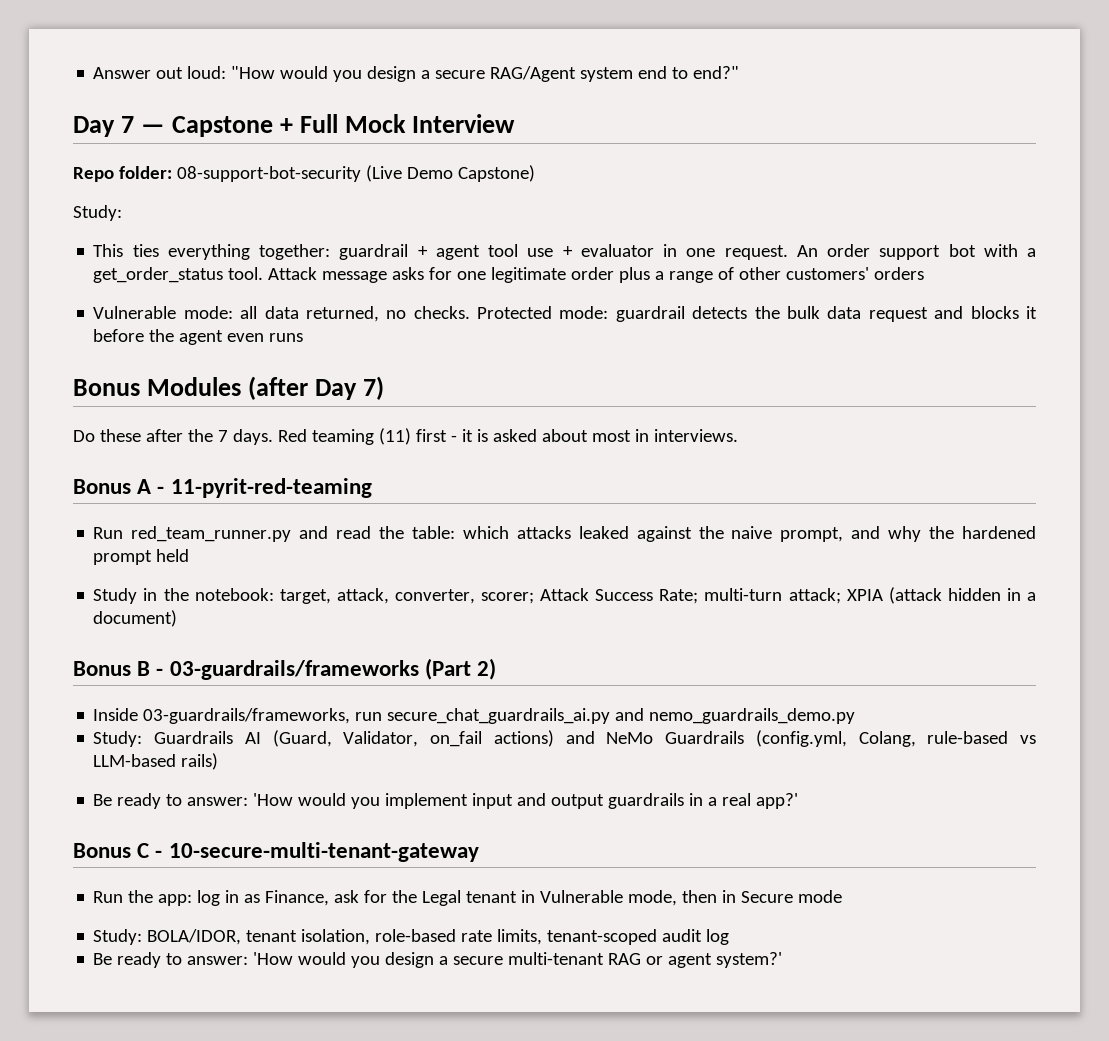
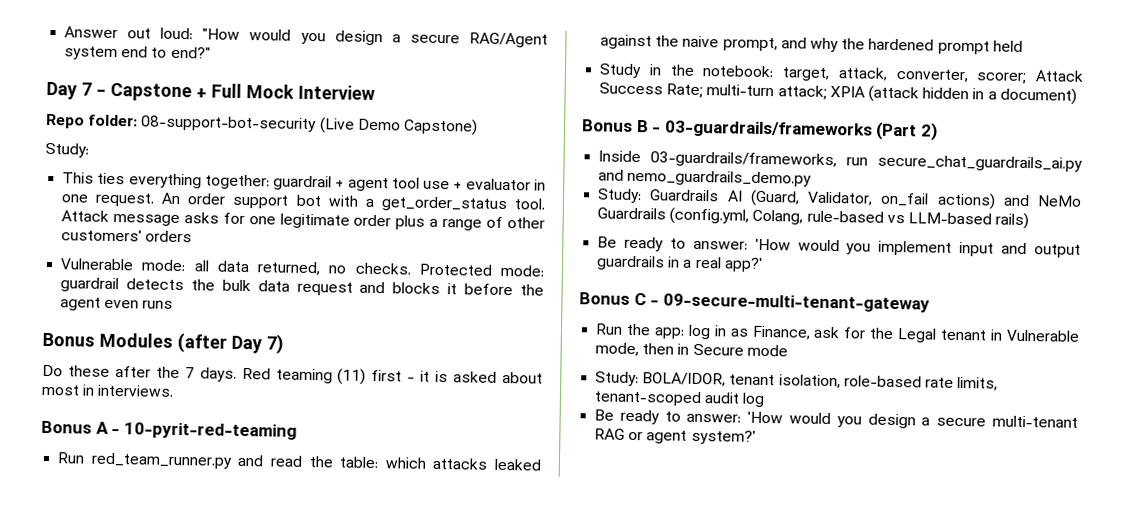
[141,124,166,133] — -> [96,88,106,96] -
[170,478,372,498] 11-pyrit-red-teaming -> [123,422,297,440] 10-pyrit-red-teaming
[168,842,479,862] 10-secure-multi-tenant-gateway -> [662,293,930,313] 09-secure-multi-tenant-gateway

